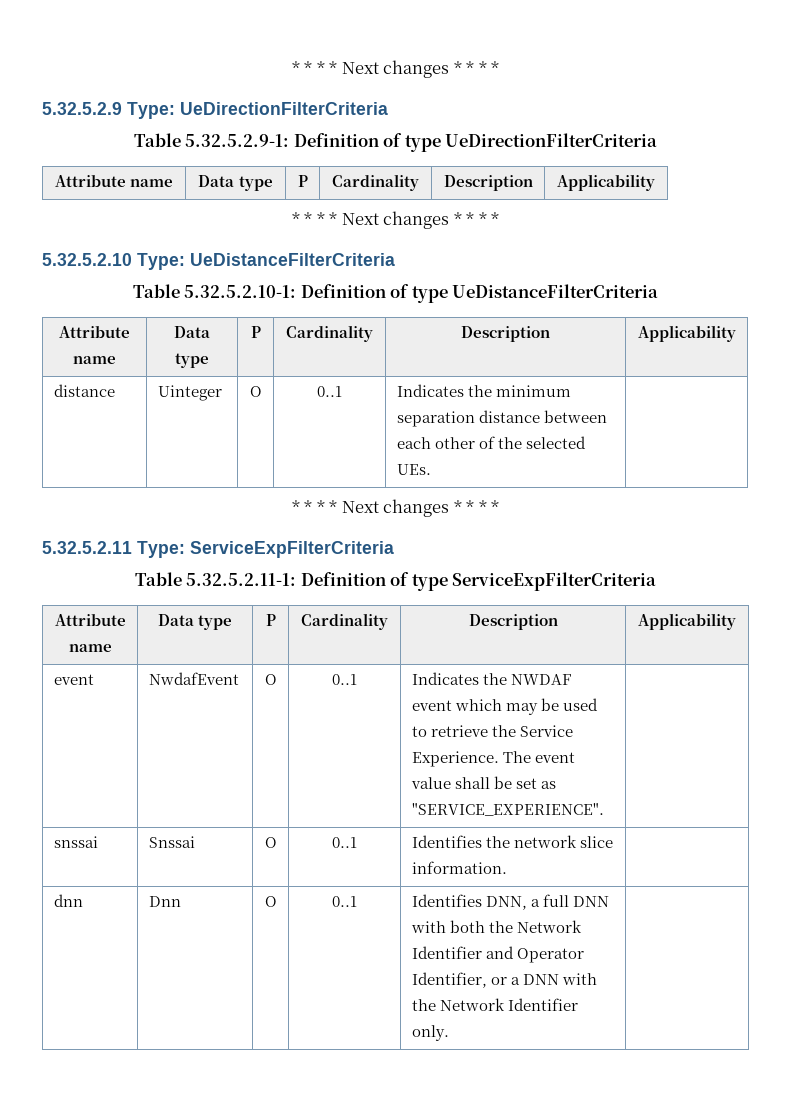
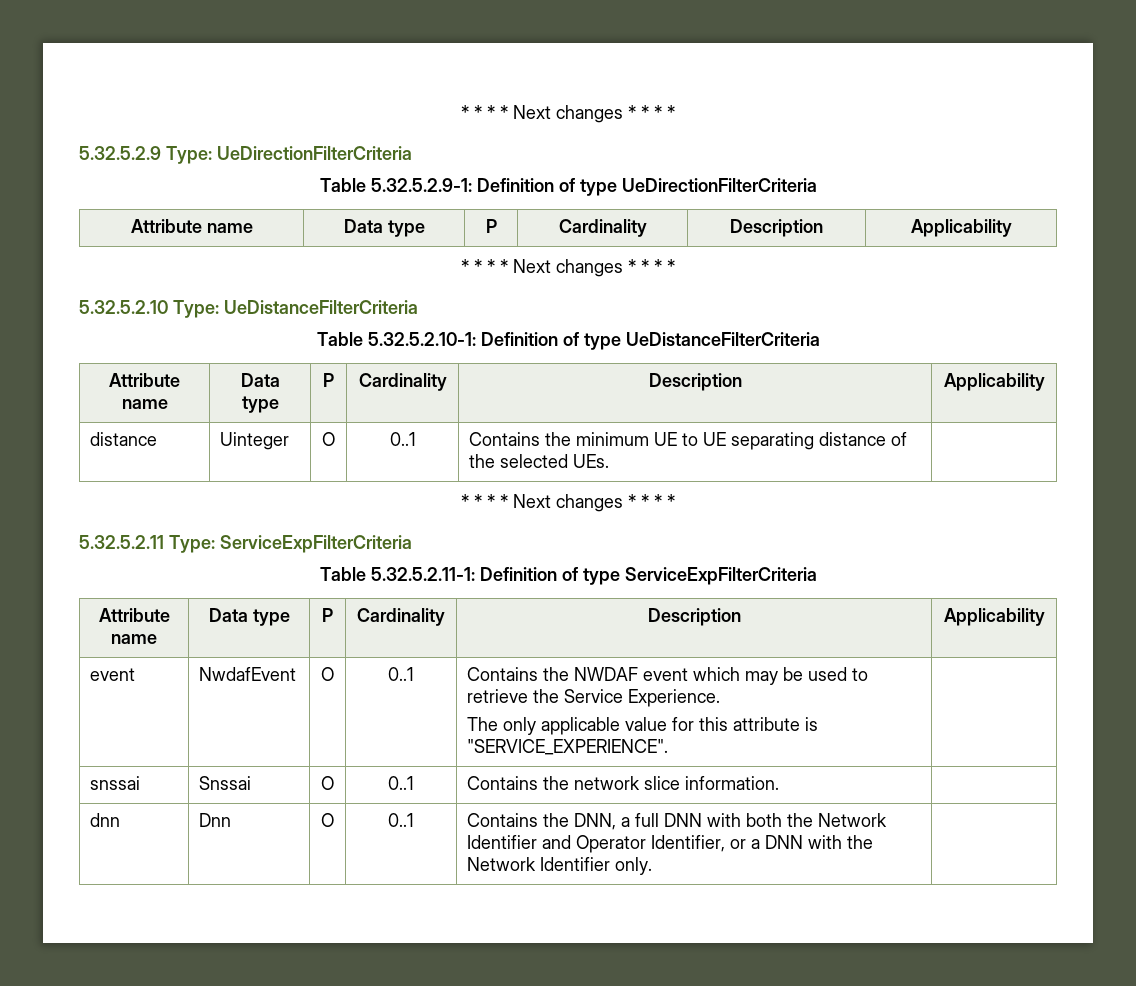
[396,384,464,397] Indicates -> [469,432,541,446] Contains
[396,410,607,427] [396,437,475,449] separation distance between each other -> [654,432,887,450] UE to UE separating distance
[411,672,479,685] Indicates -> [467,667,539,681] Contains
[502,751,575,763] [410,776,556,789] The event value shall be set as -> [467,717,819,735] // The only applicable value for this attribute is
[411,835,482,848] Identifies -> [467,776,539,790] Contains
[411,894,482,907] Identifies -> [467,813,570,827] Contains the

